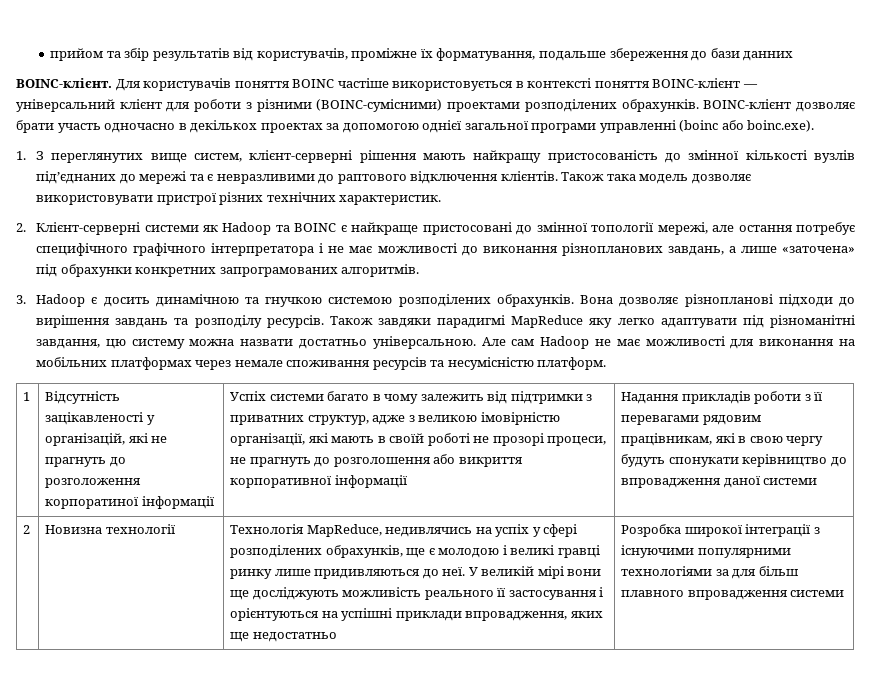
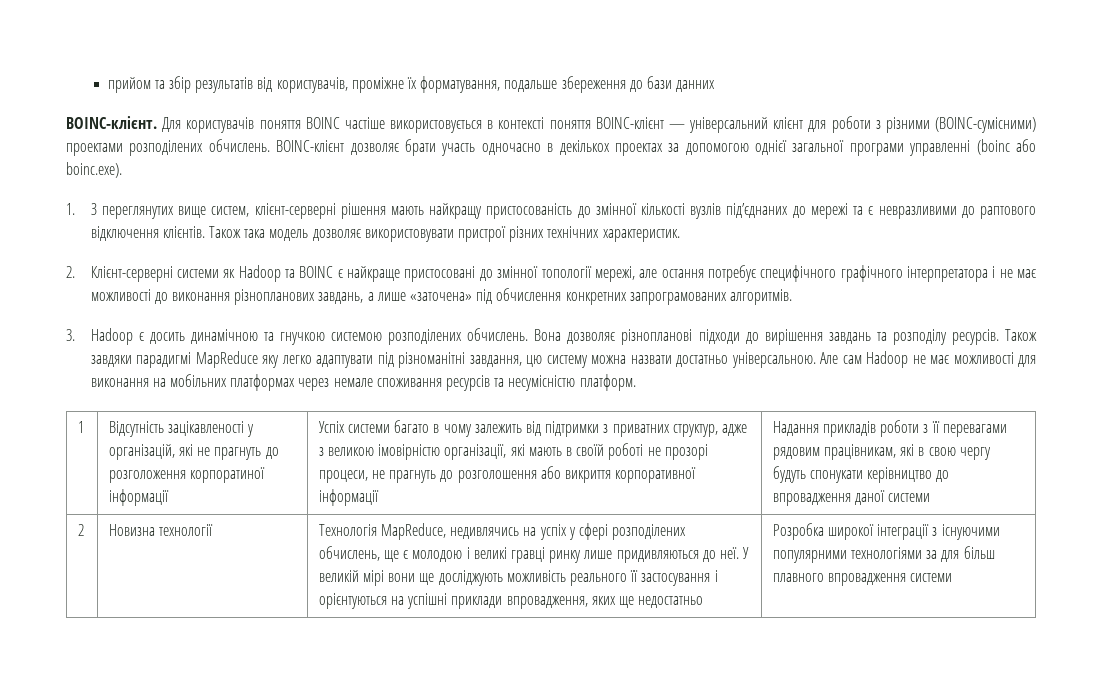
[621,99,699,112] обрахунків. -> [208,139,270,152] обчислень.
[60,264,132,277] обрахунки -> [496,288,562,301] обчислення
[496,294,574,307] обрахунків. -> [467,328,529,341] обчислень.
[325,545,403,558] обрахунків, -> [318,546,380,561] обчислень,

